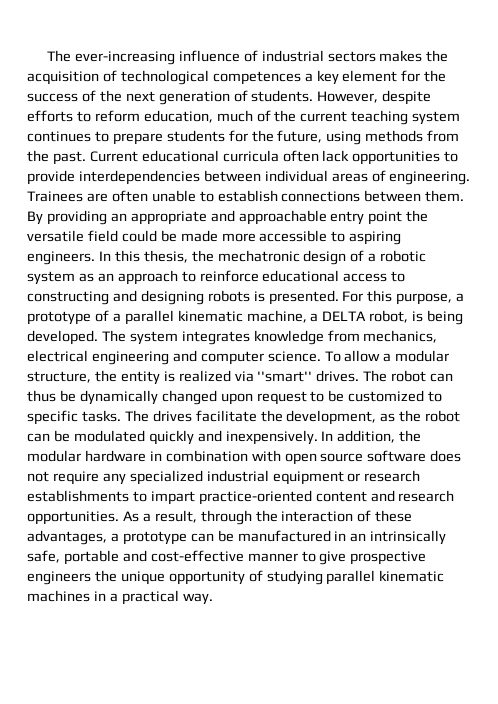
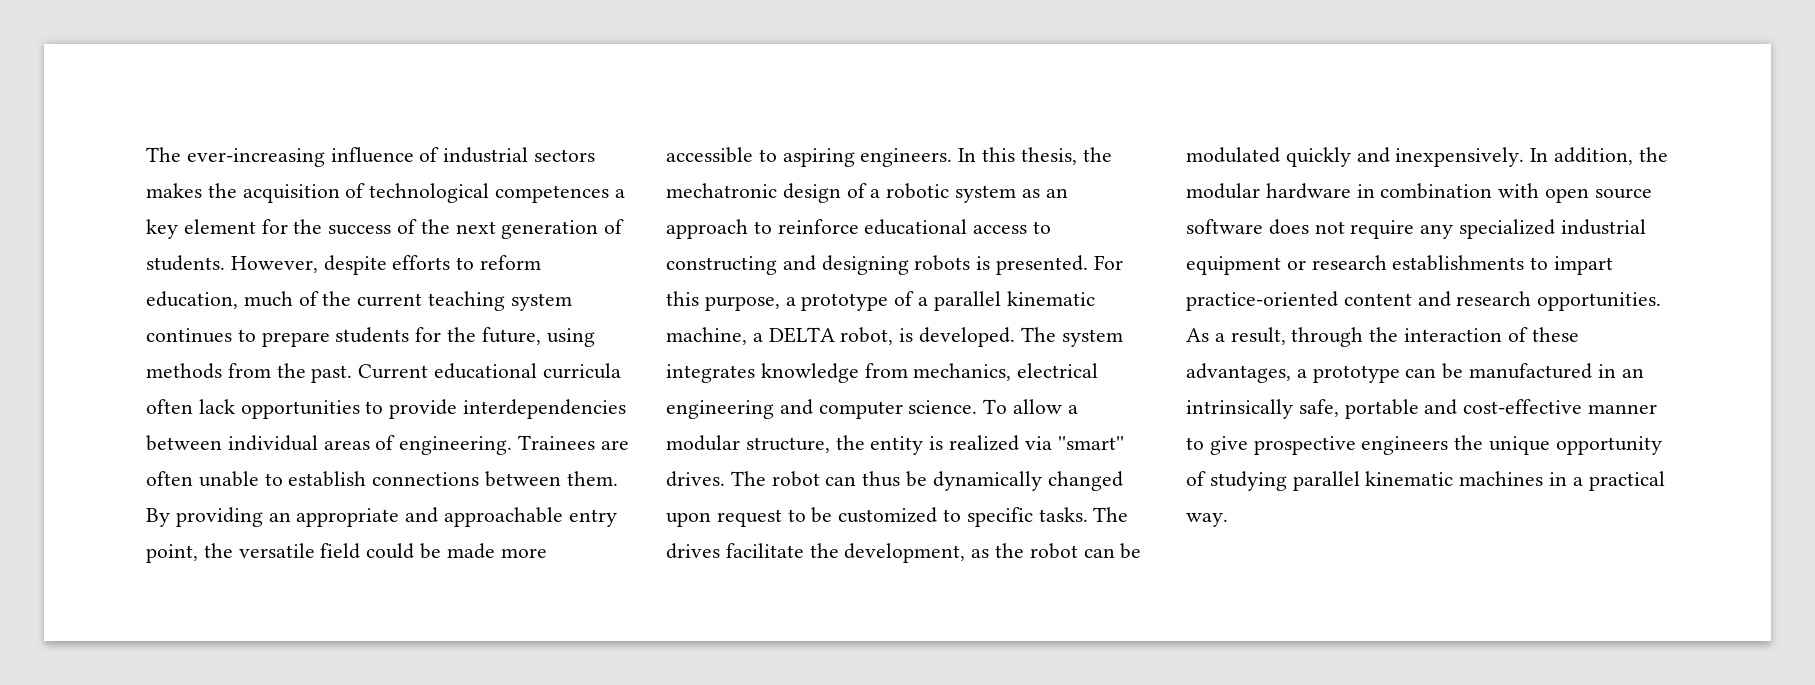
[368,211,403,225] point -> [146,544,198,563] point,
[427,310,464,325] being -> (914, 335) none

